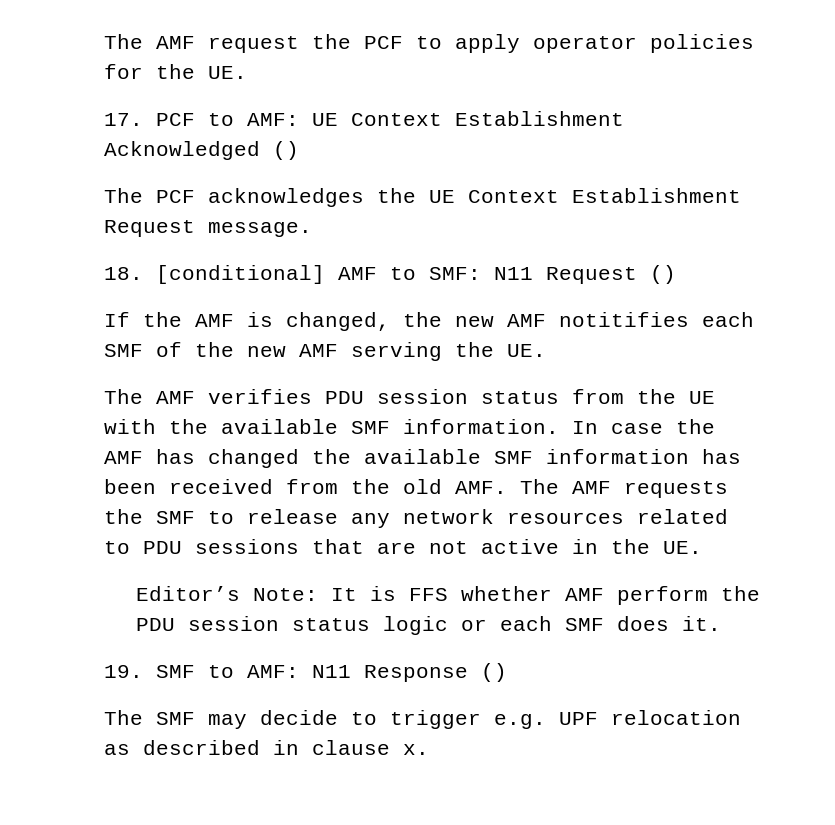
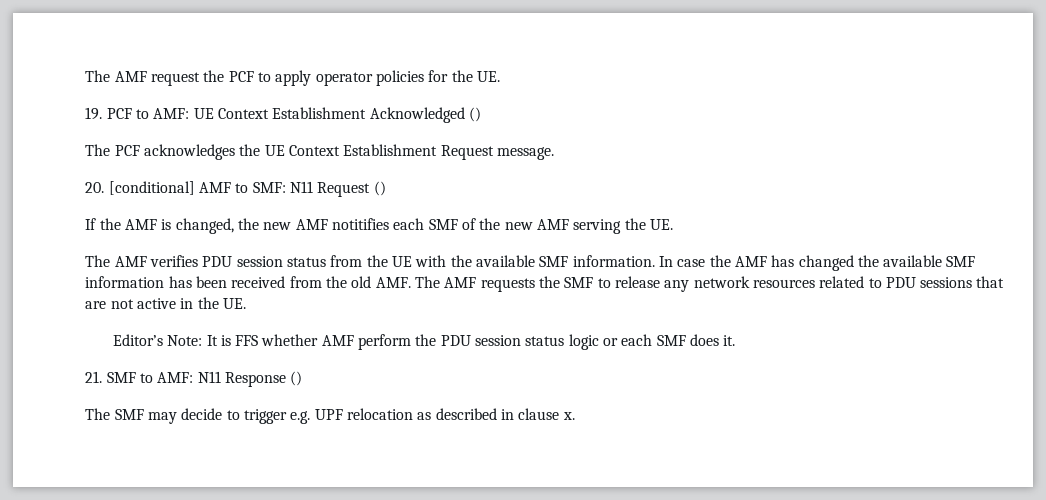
[103,113,143,126] 17. -> [85,107,103,120] 19.
[103,267,143,280] 18. -> [85,182,105,193] 20.
[103,665,143,678] 19. -> [85,371,103,383] 21.

